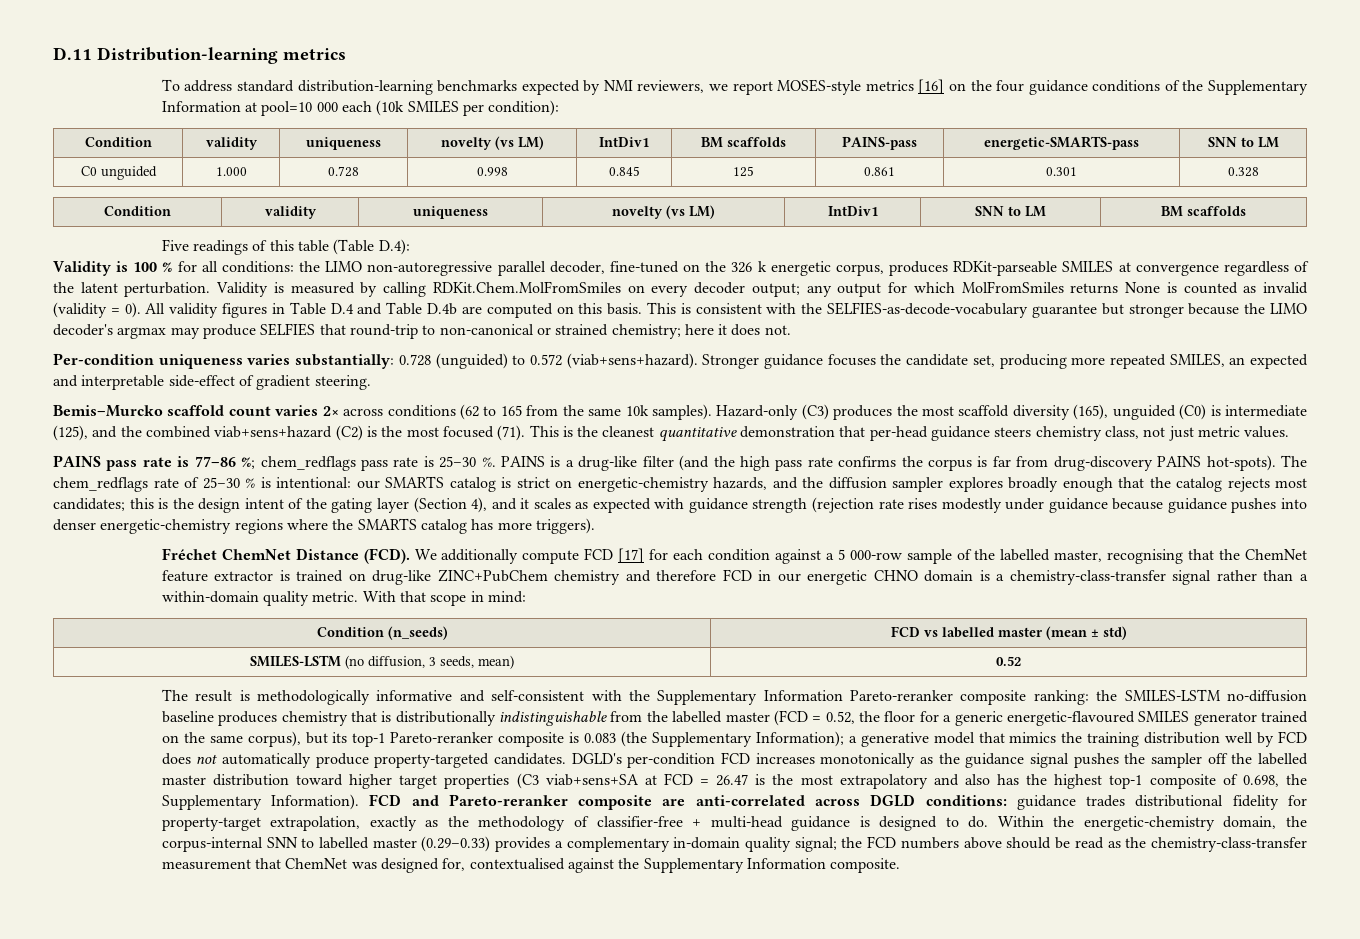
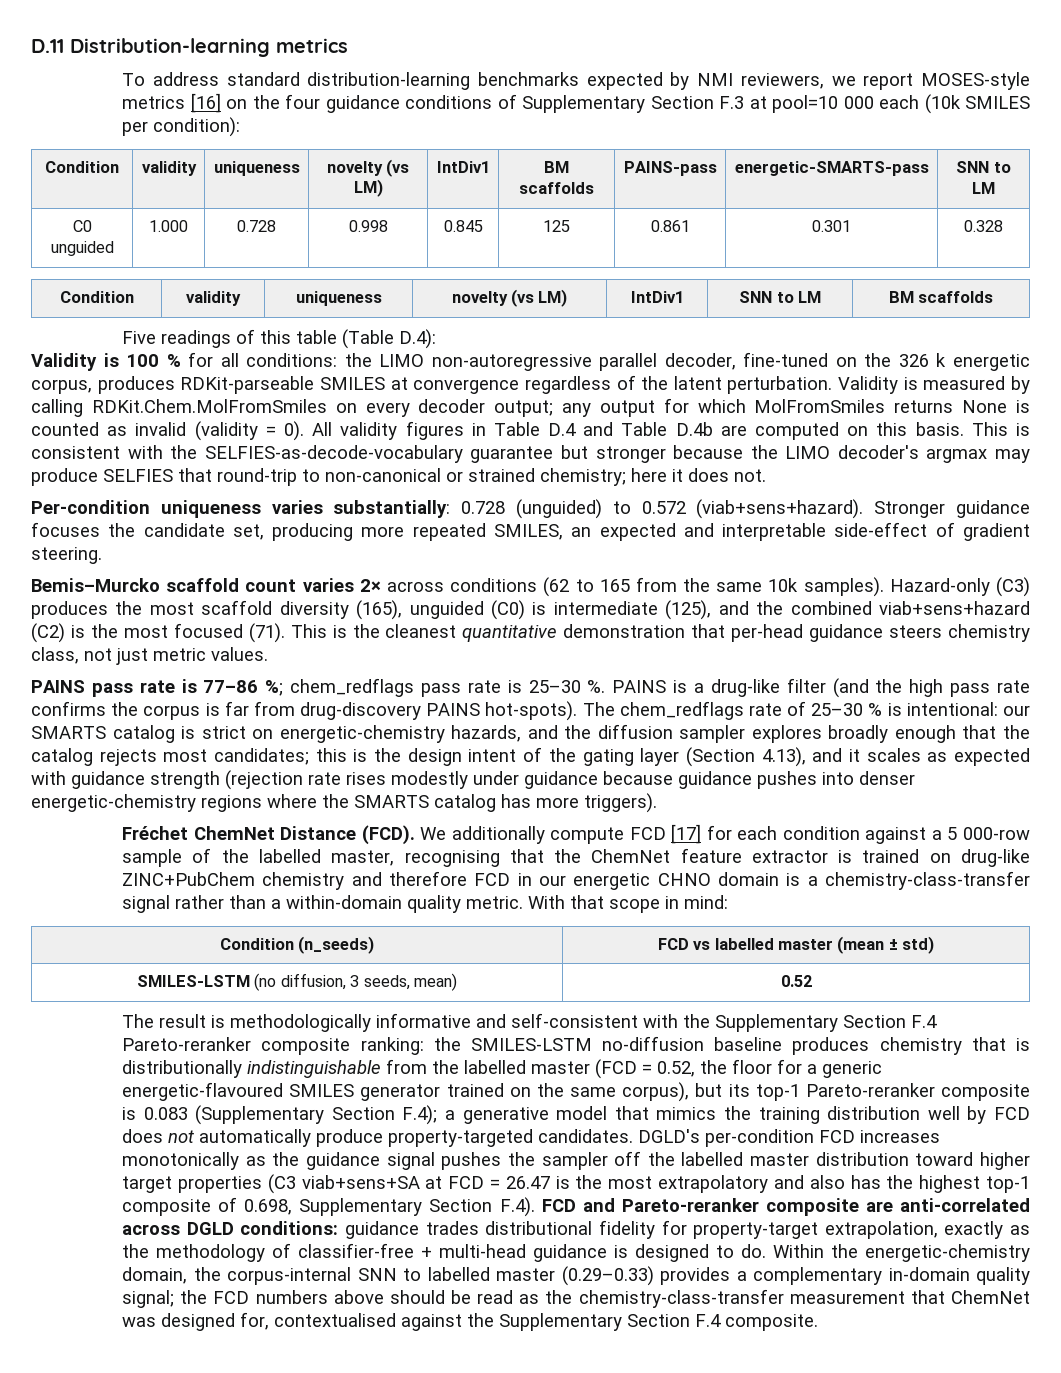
[1182,80,1308,95] [161,101,241,112] the Supplementary Information -> [522,95,745,113] Supplementary Section F.3
[471,497,488,513] 4), -> [761,747,806,767] 4.13),
[763,690,843,701] Information -> [843,1015,938,1028] Section F.4
[620,731,844,747] (the Supplementary Information); -> [195,1105,438,1125] (Supplementary Section F.4);
[1286,774,1307,785] [161,794,360,810] the Supplementary Information). -> [299,1197,535,1217] Supplementary Section F.4).
[747,858,827,869] Information -> [627,1314,722,1327] Section F.4

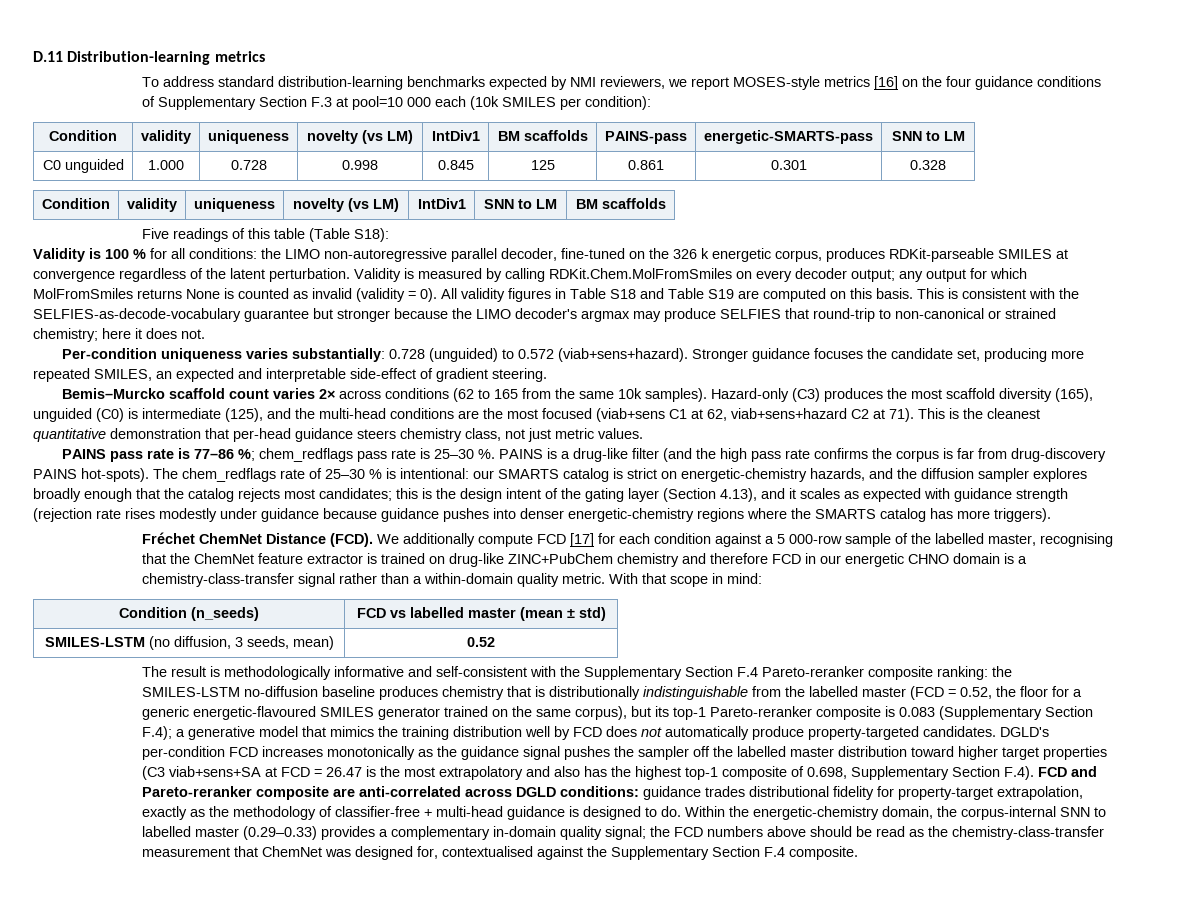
[399,329,437,349] D.4): -> [353,228,389,242] S18):
[548,423,577,436] D.4 -> [610,289,636,299] S18
[675,422,713,436] D.4b -> [708,289,734,299] S19
[790,601,1030,615] [31,623,285,643] combined viab+sens+hazard (C2) is the most focused (71). -> [319,408,914,422] multi-head conditions are the most focused (viab+sens C1 at 62, viab+sens+hazard C2 at 71).

